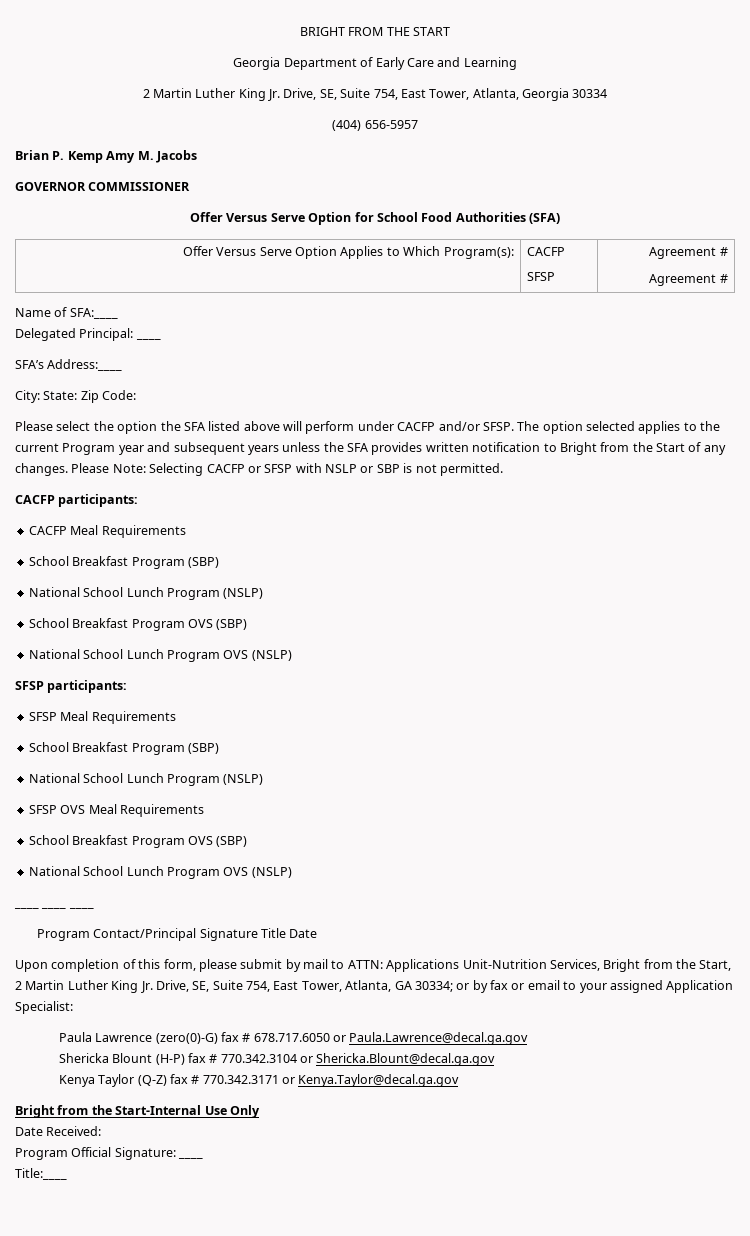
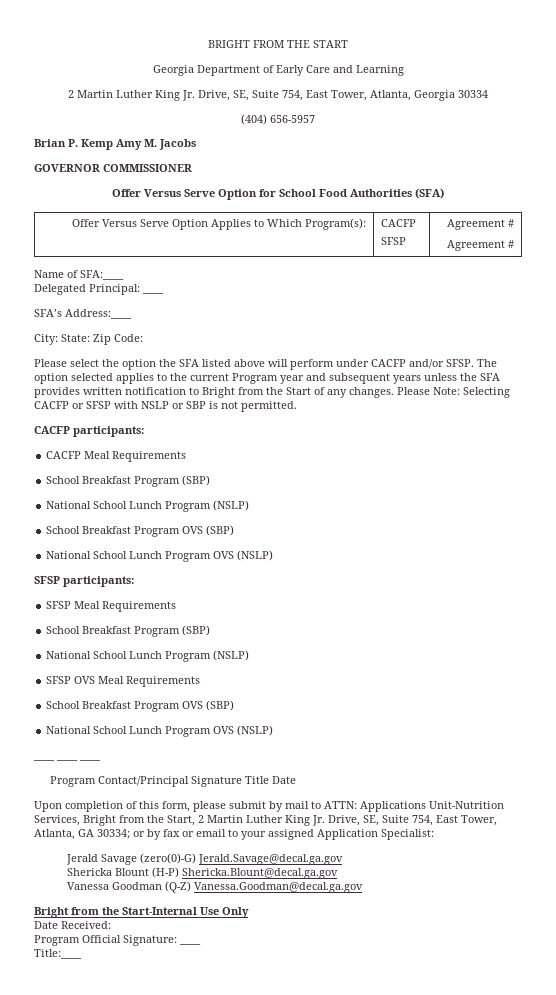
[58,1032,529,1045] [58,1053,496,1066] [58,1074,460,1087] Paula Lawrence (zero(0)-G) fax # 678.717.6050 or Paula.Lawrence@decal.ga.gov // Shericka Blount (H-P) fax # 770.342.3104 or Shericka.Blount@decal.ga.gov // Kenya Taylor (Q-Z) fax # 770.342.3171 or Kenya.Taylor@decal.ga.gov -> [65,853,343,865] [66,867,338,879] [66,881,363,893] Jerald Savage (zero(0)-G) Jerald.Savage@decal.ga.gov // Shericka Blount (H-P) Shericka.Blount@decal.ga.gov // Vanessa Goodman (Q-Z) Vanessa.Goodman@decal.ga.gov

